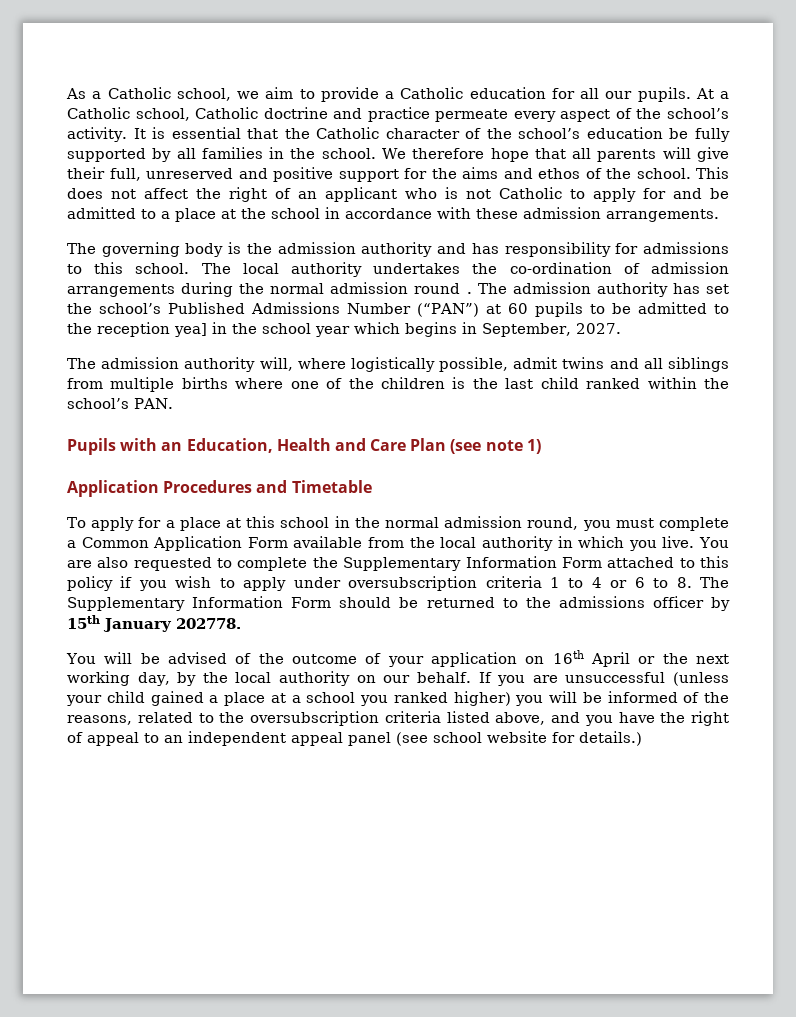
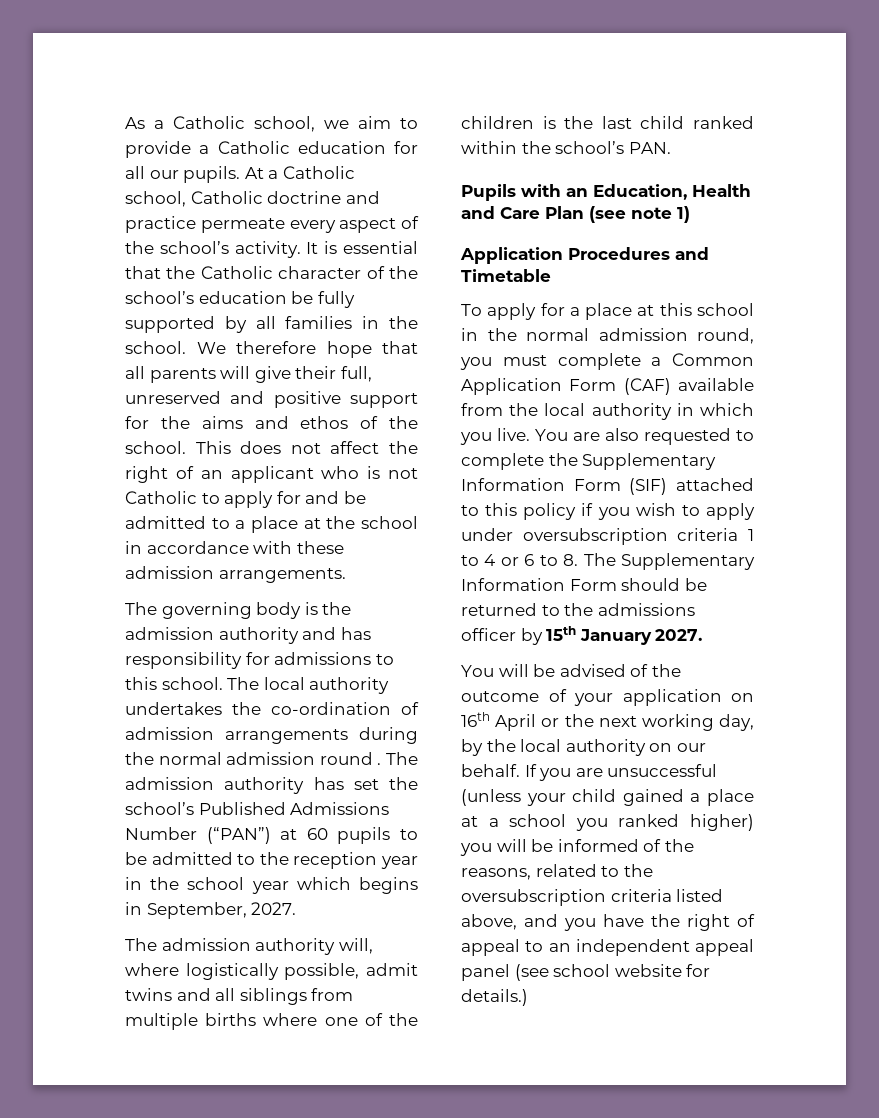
[174,323,207,337] yea] -> [381,856,418,869] year
(288, 542) none -> [623,378,671,395] (CAF)
(602, 562) none -> [629,478,668,495] (SIF)
[176,618,241,629] 202778. -> [655,629,703,641] 2027.

